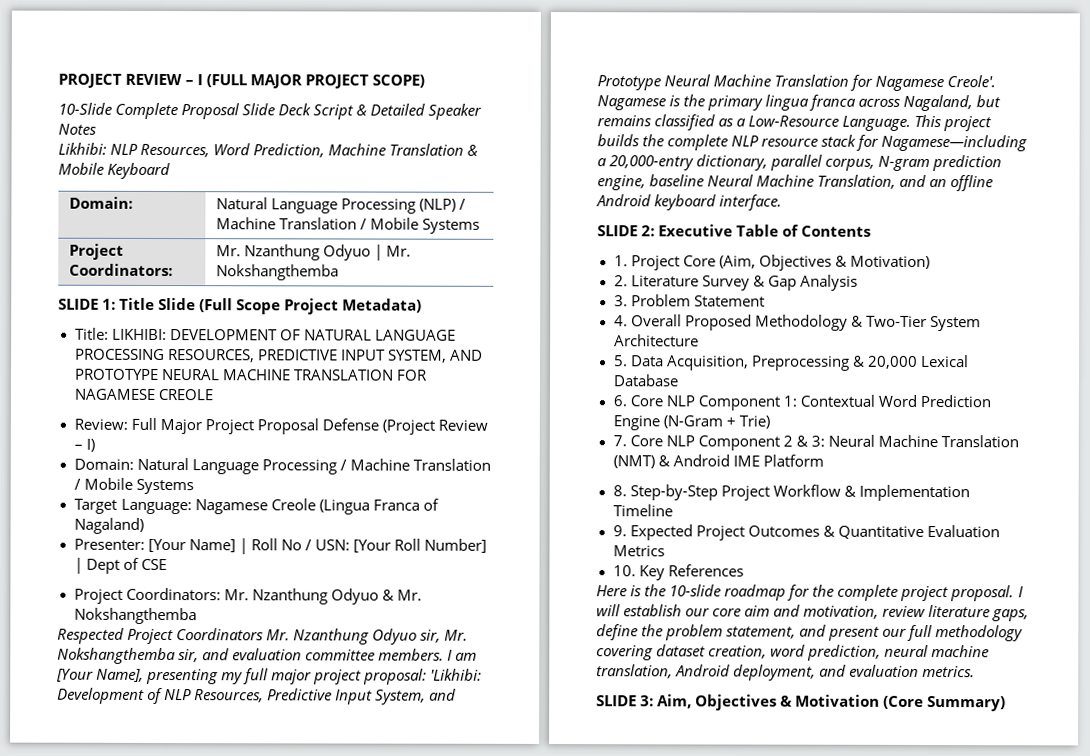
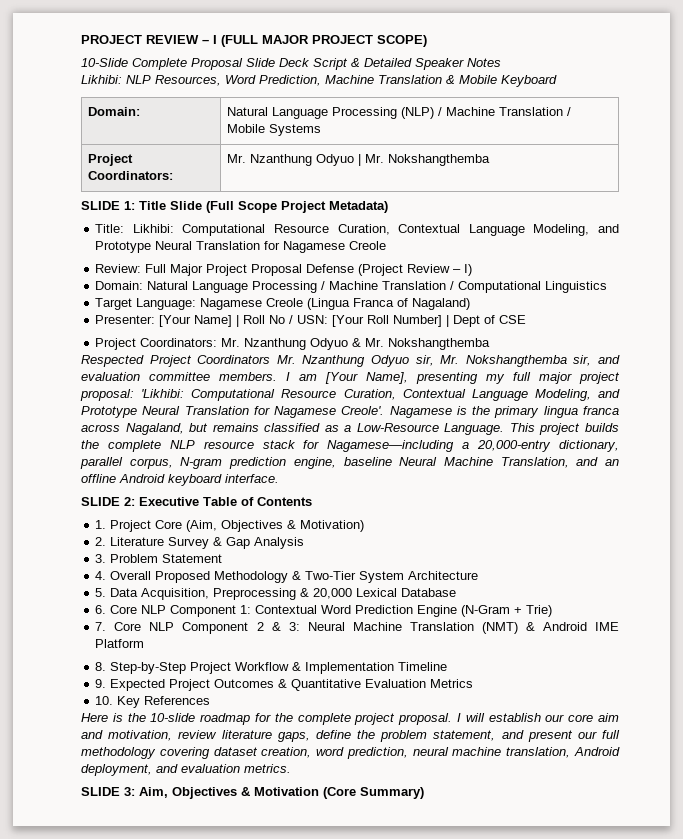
[111,328,456,341] [74,348,483,363] [73,368,428,381] [73,388,213,401] LIKHIBI: DEVELOPMENT OF NATURAL LANGUAGE PROCESSING RESOURCES, PREDICTIVE INPUT SYSTEM, AND PROTOTYPE NEURAL MACHINE TRANSLATION FOR NAGAMESE CREOLE -> [132,224,619,236] [95,241,387,253] Likhibi: Computational Resource Curation, Contextual Language Modeling, and Prototype Neural Translation for Nagamese Creole
[83,477,194,495] Mobile Systems -> [458,281,608,293] Computational Linguistics
[57,687,457,705] [597,74,772,91] Development of NLP Resources, Predictive Input System, and Prototype Neural Machine -> [191,389,620,401] [81,406,181,418] Computational Resource Curation, Contextual Language Modeling, and Prototype Neural

